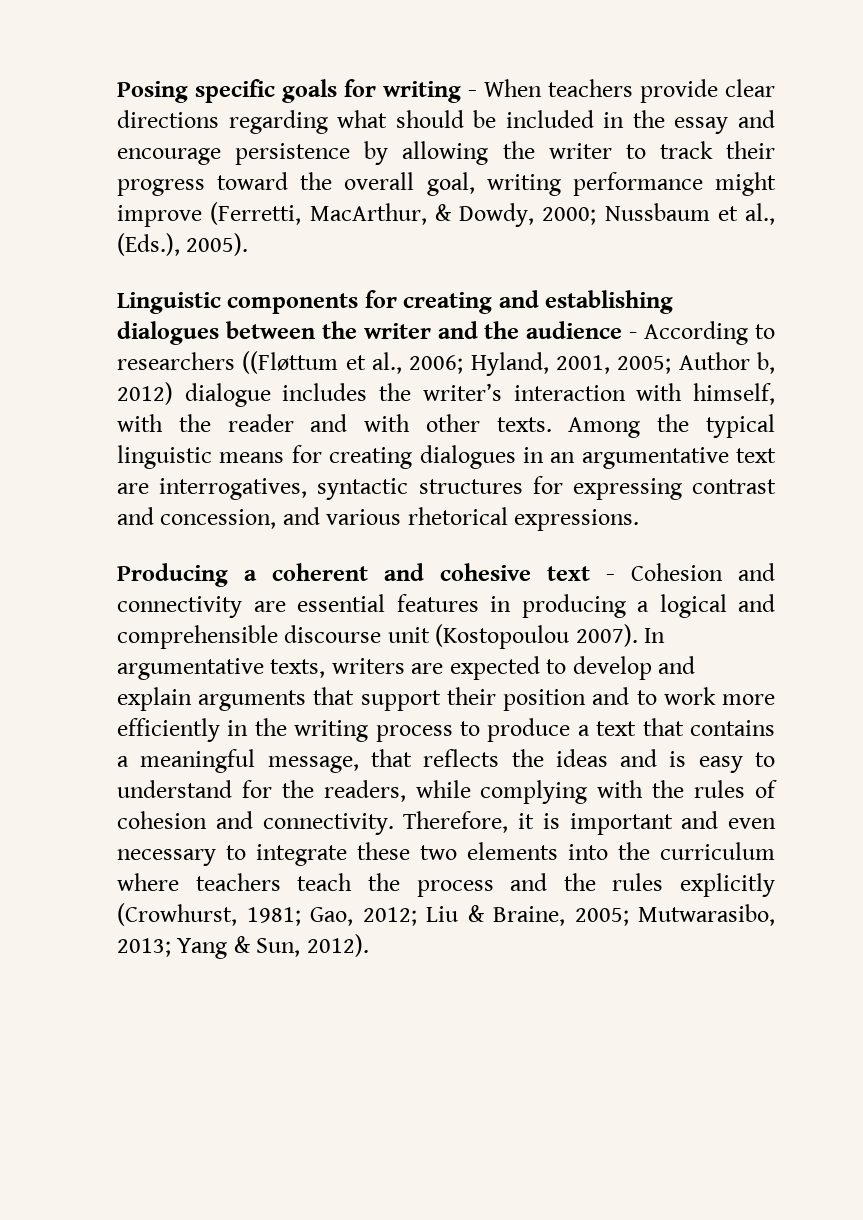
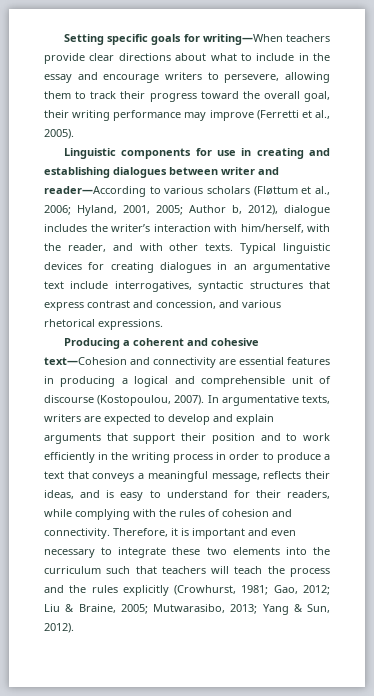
[117,81,188,103] Posing -> [64,34,105,45] Setting
[383,79,542,103] writing - When -> [202,34,283,45] writing—When
[228,110,594,134] regarding what should be included -> [175,53,295,61] about what to include
[235,141,612,165] persistence by allowing the writer -> [165,72,330,83] [44,91,71,99] writers to persevere, allowing them
(475, 184) none -> [44,110,69,118] their
[715,172,776,196] [117,202,775,227] [117,233,180,256] might improve (Ferretti, MacArthur, & Dowdy, 2000; Nussbaum et al., (Eds.), -> [184,110,330,121] may improve (Ferretti et al.,
(397, 299) none -> [217,148,252,156] use in
[321,321,357,339] the -> (218, 171) none
[484,321,775,345] [117,351,339,374] the audience - According to researchers ((Fløttum -> [44,186,298,197] reader—According to various scholars (Fløttum
[117,382,173,405] 2012) -> [248,205,278,215] 2012),
[693,383,775,405] [117,414,294,432] himself, with the reader -> [240,224,330,233] [44,243,106,252] him/herself, with the reader,
[568,414,775,438] [117,445,285,469] Among the typical linguistic means -> [240,243,330,254] [44,262,82,270] Typical linguistic devices
[117,483,149,494] are -> [70,281,109,289] include
[532,476,682,500] for expressing -> [309,281,330,289] [44,302,84,311] that express
[547,563,723,581] text - Cohesion -> [44,357,127,365] text—Cohesion
[284,624,570,649] discourse unit (Kostopoulou -> [291,376,331,384] [44,395,172,406] unit of discourse (Kostopoulou,
[721,694,775,705] more -> (331, 437) none
(453, 733) none -> [216,452,260,460] in order
[689,720,775,736] contains -> [92,473,135,482] conveys
[370,749,608,767] that reflects the ideas -> [263,471,330,479] [44,490,74,499] reflects their ideas,
[281,780,314,798] the -> [255,490,281,498] their
[117,873,281,891] where teachers -> [106,566,230,574] such that teachers will

